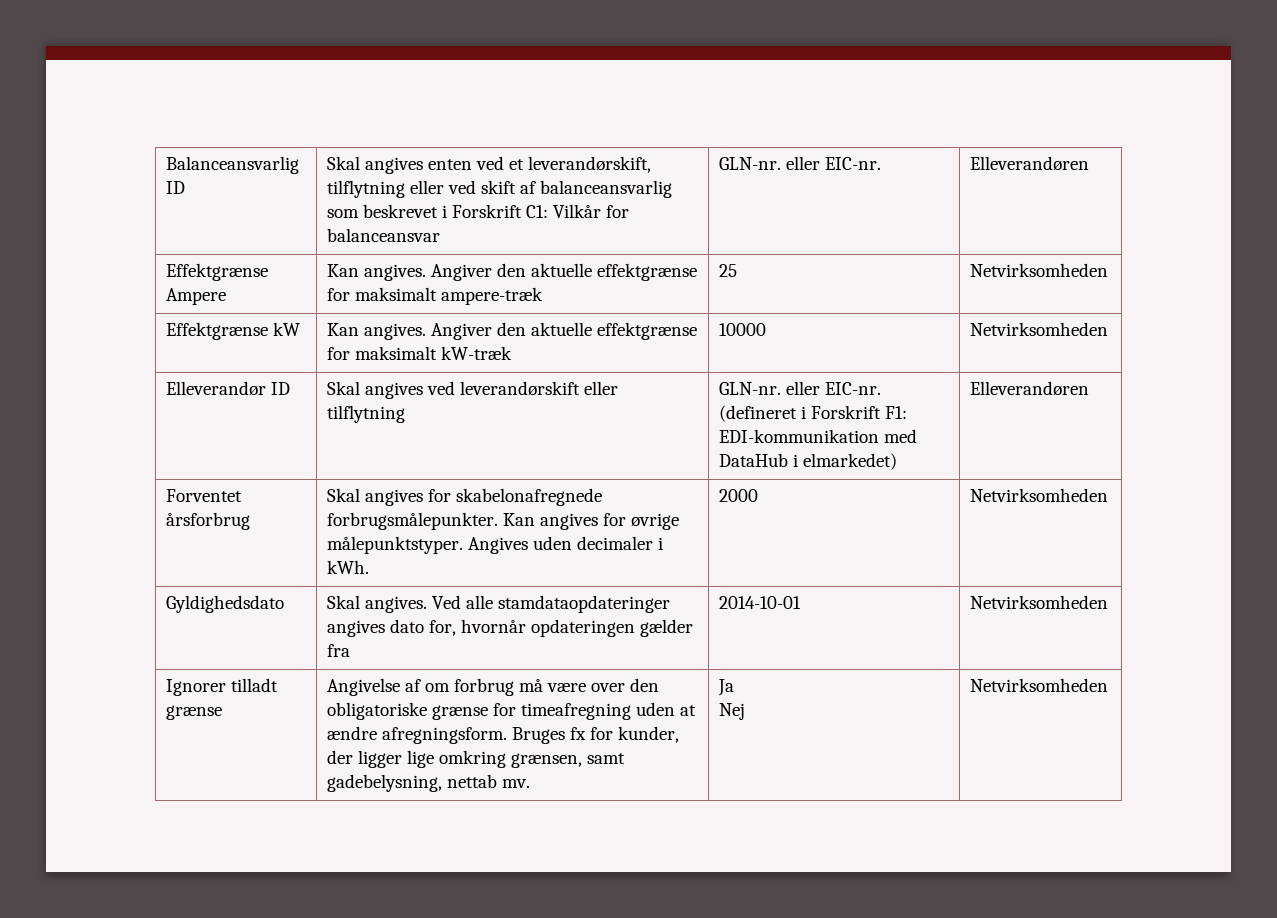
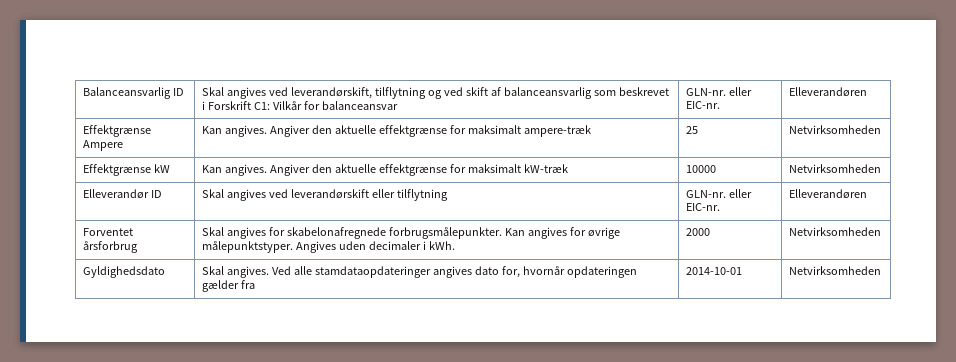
[428,156,525,170] enten ved et -> [268,87,288,96] ved
[410,180,445,194] eller -> [427,90,442,99] og
[719,405,908,422] [719,429,918,443] [719,453,898,470] (defineret i Forskrift F1: EDI-kommunikation med DataHub i elmarkedet) -> (720, 207) none
[166,678,279,696] [166,705,223,720] [327,678,660,696] [327,702,697,720] [327,726,680,744] [327,750,626,768] [327,774,531,792] [718,679,735,696] [719,703,746,720] [970,678,1109,692] // Ignorer tilladt grænse | Angivelse af om forbrug må være over den obligatoriske grænse for timeafregning uden at ændre afregningsform. Bruges fx for kunder, der ligger lige omkring grænsen, samt gadebelysning, nettab mv. | Ja // Nej | Netvirksomheden -> (881, 270) none

